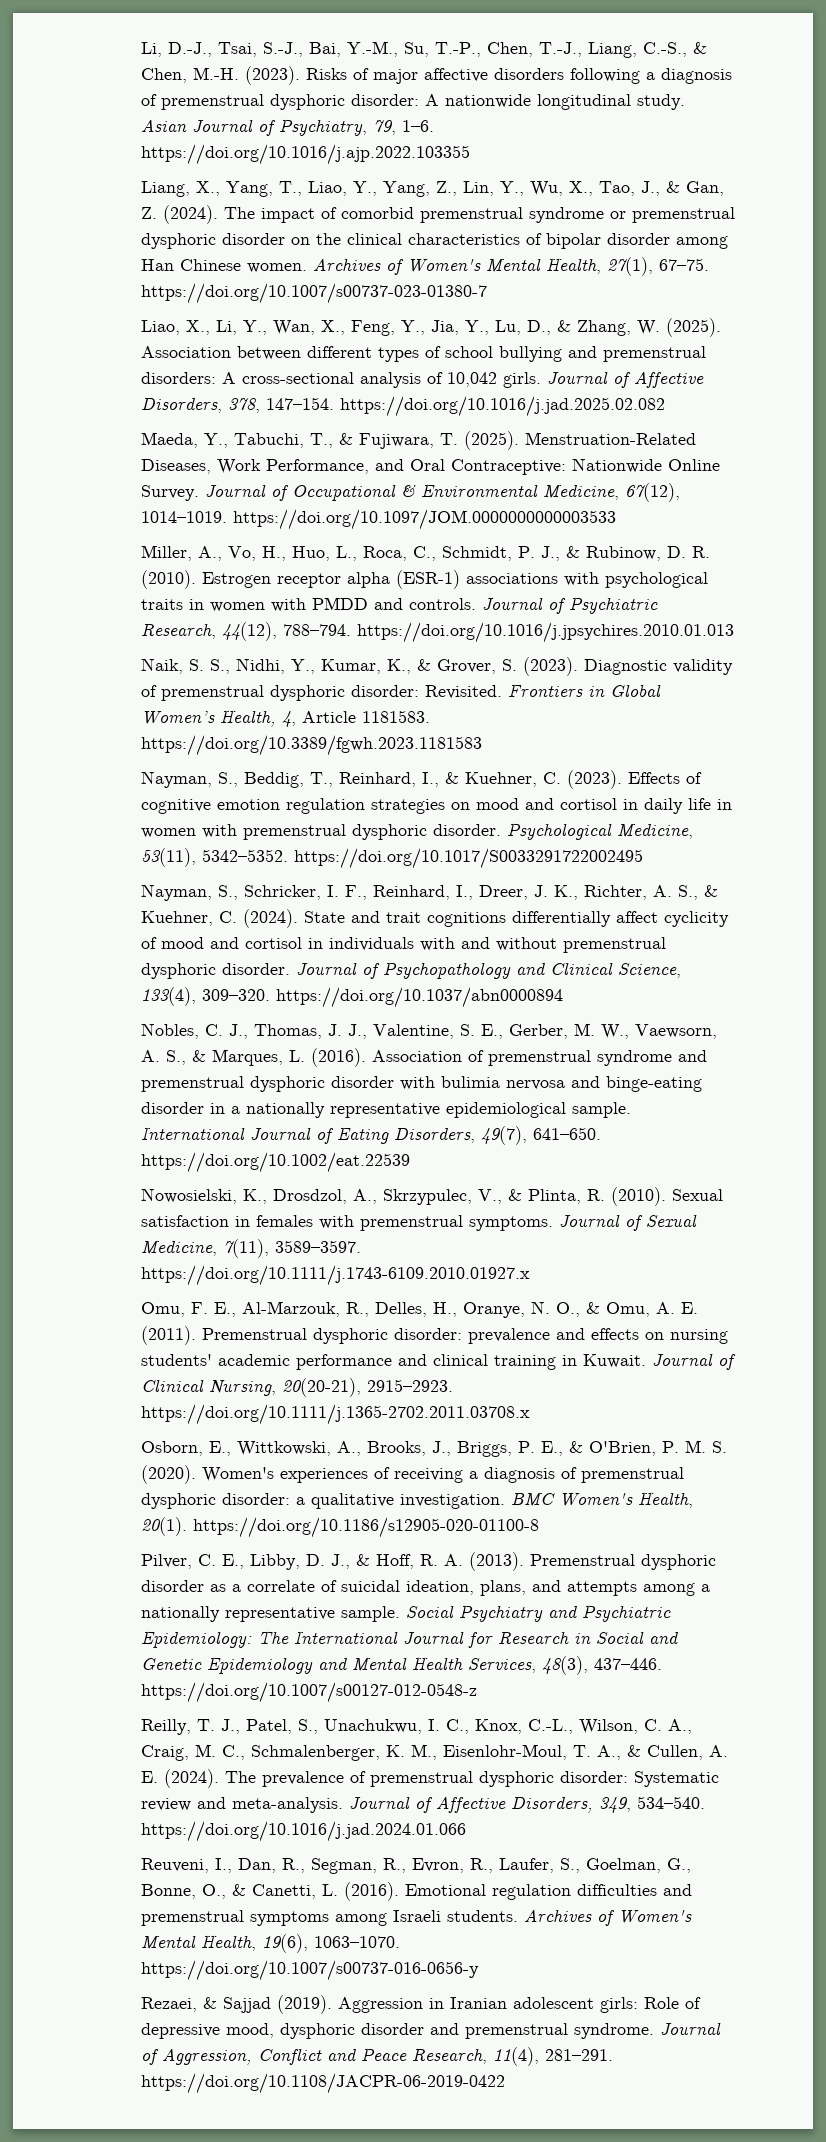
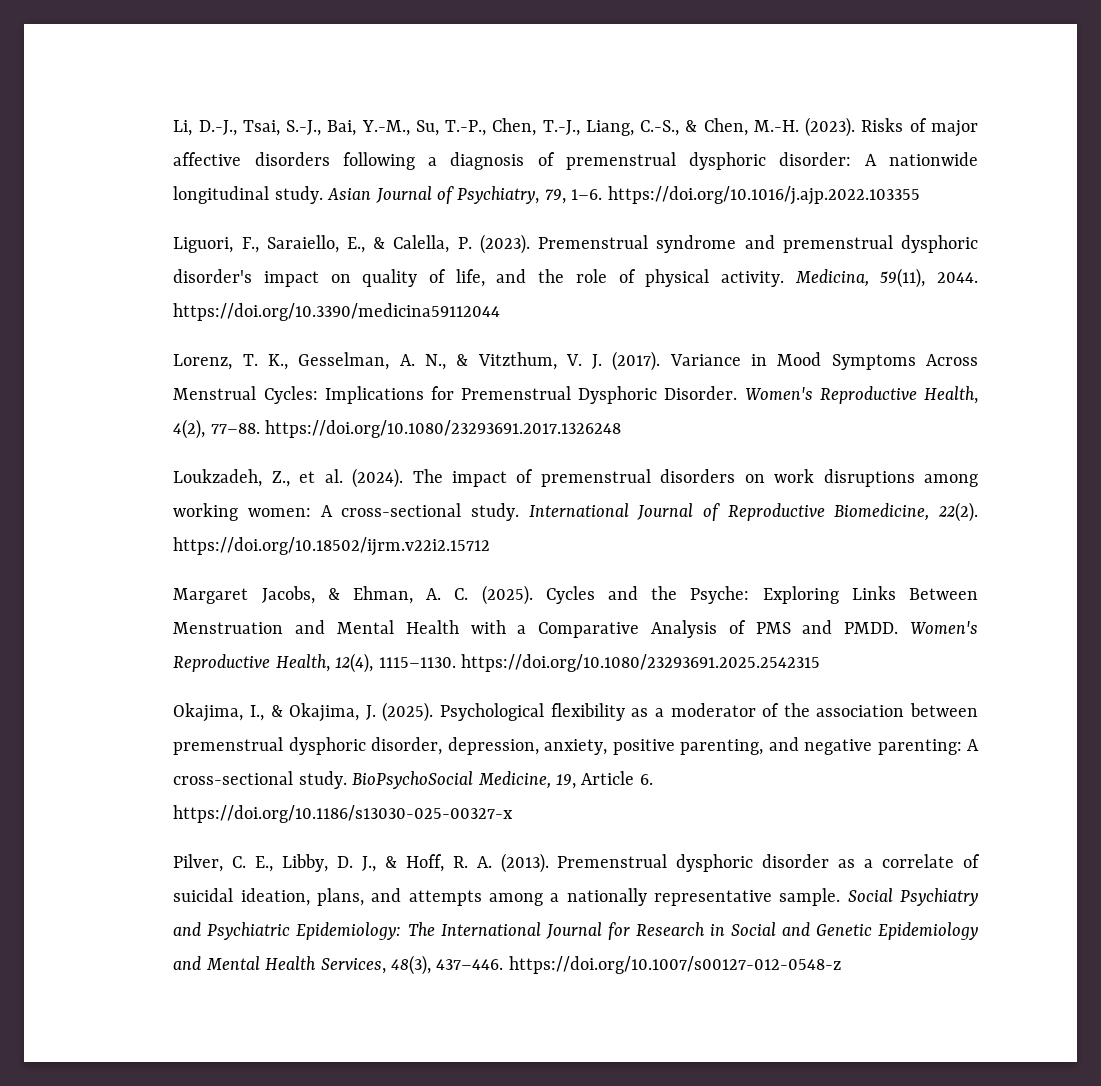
[141,181,725,197] [141,205,736,224] [141,233,729,249] [141,257,710,276] [141,283,488,304] [141,318,722,337] [141,346,707,362] [141,371,705,388] [141,396,666,417] [141,431,697,450] [141,458,721,475] [141,483,681,502] [141,509,617,530] [141,545,711,561] [141,570,709,589] [141,597,659,614] [141,622,735,643] [141,657,734,676] [141,684,662,701] [141,710,431,727] [141,735,483,756] [141,770,703,789] [141,798,733,814] [141,823,694,840] [141,848,644,869] [141,884,719,901] [141,909,730,928] [141,937,667,953] [141,962,682,979] [141,987,564,1008] [141,1023,718,1039] [141,1048,708,1067] [141,1076,703,1092] [141,1102,632,1118] [141,1126,602,1145] [141,1152,411,1173] [141,1187,724,1206] [141,1214,698,1231] [141,1239,362,1258] [141,1265,531,1286] [141,1301,699,1318] [141,1326,729,1345] [141,1353,737,1370] [141,1378,454,1397] [141,1404,531,1425] [141,1440,728,1457] [141,1465,685,1484] [141,1492,694,1509] [141,1517,540,1538] Liang, X., Yang, T., Liao, Y., Yang, Z., Lin, Y., Wu, X., Tao, J., & Gan, Z. (2024). The impact of comorbid premenstrual syndrome or premenstrual dysphoric disorder on the clinical characteristics of bipolar disorder among Han Chinese women. Archives of Women's Mental Health, 27(1), 67–75. https://doi.org/10.1007/s00737-023-01380-7 // Liao, X., Li, Y., Wan, X., Feng, Y., Jia, Y., Lu, D., & Zhang, W. (2025). Association between different types of school bullying and premenstrual disorders: A cross-sectional analysis of 10,042 girls. Journal of Affective Disorders, 378, 147–154. https://doi.org/10.1016/j.jad.2025.02.082 // Maeda, Y., Tabuchi, T., & Fujiwara, T. (2025). Menstruation-Related Diseases, Work Performance, and Oral Contraceptive: Nationwide Online Survey. Journal of Occupational & Environmental Medicine, 67(12), 1014–1019. https://doi.org/10.1097/JOM.0000000000003533 // Miller, A., Vo, H., Huo, L., Roca, C., Schmidt, P. J., & Rubinow, D. R. (2010). Estrogen receptor alpha (ESR-1) associations with psychological traits in women with PMDD and controls. Journal of Psychiatric Research, 44(12), 788–794. https://doi.org/10.1016/j.jpsychires.2010.01.013 // Naik, S. S., Nidhi, Y., Kumar, K., & Grover, S. (2023). Diagnostic validity of premenstrual dysphoric disorder: Revisited. Frontiers in Global Women’s Health, 4, Article 1181583. https://doi.org/10.3389/fgwh.2023.1181583 // Nayman, S., Beddig, T., Reinhard, I., & Kuehner, C. (2023). Effects of cognitive emotion regulation strategies on mood and cortisol in daily life in women with premenstrual dysphoric disorder. Psychological Medicine, 53(11), 5342–5352. https://doi.org/10.1017/S0033291722002495 // Nayman, S., Schricker, I. F., Reinhard, I., Dreer, J. K., Richter, A. S., & Kuehner, C. (2024). State and trait cognitions differentially affect cyclicity of mood and cortisol in individuals with and without premenstrual dysphoric disorder. Journal of Psychopathology and Clinical Science, 133(4), 309–320. https://doi.org/10.1037/abn0000894 // Nobles, C. J., Thomas, J. J., Valentine, S. E., Gerber, M. W., Vaewsorn, A. S., & Marques, L. (2016). Association of premenstrual syndrome and premenstrual dysphoric disorder with bulimia nervosa and binge-eating disorder in a nationally representative epidemiological sample. International Journal of Eating Disorders, 49(7), 641–650. https://doi.org/10.1002/eat.22539 // Nowosielski, K., Drosdzol, A., Skrzypulec, V., & Plinta, R. (2010). Sexual satisfaction in females with premenstrual symptoms. Journal of Sexual Medicine, 7(11), 3589–3597. https://doi.org/10.1111/j.1743-6109.2010.01927.x // Omu, F. E., Al-Marzouk, R., Delles, H., Oranye, N. O., & Omu, A. E. (2011). Premenstrual dysphoric disorder: prevalence and effects on nursing students' academic performance and clinical training in Kuwait. Journal of Clinical Nursing, 20(20-21), 2915–2923. https://doi.org/10.1111/j.1365-2702.2011.03708.x // Osborn, E., Wittkowski, A., Brooks, J., Briggs, P. E., & O'Brien, P. M. S. (2020). Women's experiences of receiving a diagnosis of premenstrual dysphoric disorder: a qualitative investigation. BMC Women's Health, 20(1). https://doi.org/10.1186/s12905-020-01100-8 -> [173,234,978,254] [173,268,978,288] [173,303,501,321] [173,351,978,371] [173,386,979,404] [173,419,622,439] [173,468,979,488] [173,502,978,522] [173,537,491,556] [173,585,978,605] [173,620,979,638] [173,653,820,673] [173,702,978,722] [173,737,980,755] [173,771,653,789] [173,805,514,823] Liguori, F., Saraiello, E., & Calella, P. (2023). Premenstrual syndrome and premenstrual dysphoric disorder's impact on quality of life, and the role of physical activity. Medicina, 59(11), 2044. https://doi.org/10.3390/medicina59112044 // Lorenz, T. K., Gesselman, A. N., & Vitzthum, V. J. (2017). Variance in Mood Symptoms Across Menstrual Cycles: Implications for Premenstrual Dysphoric Disorder. Women's Reproductive Health, 4(2), 77–88. https://doi.org/10.1080/23293691.2017.1326248 // Loukzadeh, Z., et al. (2024). The impact of premenstrual disorders on work disruptions among working women: A cross-sectional study. International Journal of Reproductive Biomedicine, 22(2). https://doi.org/10.18502/ijrm.v22i2.15712 // Margaret Jacobs, & Ehman, A. C. (2025). Cycles and the Psyche: Exploring Links Between Menstruation and Mental Health with a Comparative Analysis of PMS and PMDD. Women's Reproductive Health, 12(4), 1115–1130. https://doi.org/10.1080/23293691.2025.2542315 // Okajima, I., & Okajima, J. (2025). Psychological flexibility as a moderator of the association between premenstrual dysphoric disorder, depression, anxiety, positive parenting, and negative parenting: A cross-sectional study. BioPsychoSocial Medicine, 19, Article 6. https://doi.org/10.1186/s13030-025-00327-x
[141,1719,693,1735] [141,1744,729,1761] [141,1769,720,1788] [141,1796,706,1813] [141,1821,467,1842] [141,1858,692,1874] [141,1882,693,1901] [141,1909,693,1926] [141,1934,401,1953] [141,1960,480,1981] [141,1995,702,2014] [141,2022,722,2039] [141,2047,614,2066] [141,2073,506,2094] // Reilly, T. J., Patel, S., Unachukwu, I. C., Knox, C.-L., Wilson, C. A., Craig, M. C., Schmalenberger, K. M., Eisenlohr-Moul, T. A., & Cullen, A. E. (2024). The prevalence of premenstrual dysphoric disorder: Systematic review and meta-analysis. Journal of Affective Disorders, 349, 534–540. https://doi.org/10.1016/j.jad.2024.01.066 // Reuveni, I., Dan, R., Segman, R., Evron, R., Laufer, S., Goelman, G., Bonne, O., & Canetti, L. (2016). Emotional regulation difficulties and premenstrual symptoms among Israeli students. Archives of Women's Mental Health, 19(6), 1063–1070. https://doi.org/10.1007/s00737-016-0656-y // Rezaei, & Sajjad (2019). Aggression in Iranian adolescent girls: Role of depressive mood, dysphoric disorder and premenstrual syndrome. Journal of Aggression, Conflict and Peace Research, 11(4), 281–291. https://doi.org/10.1108/JACPR-06-2019-0422 -> (841, 965) none

